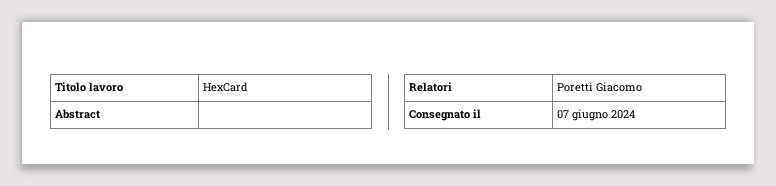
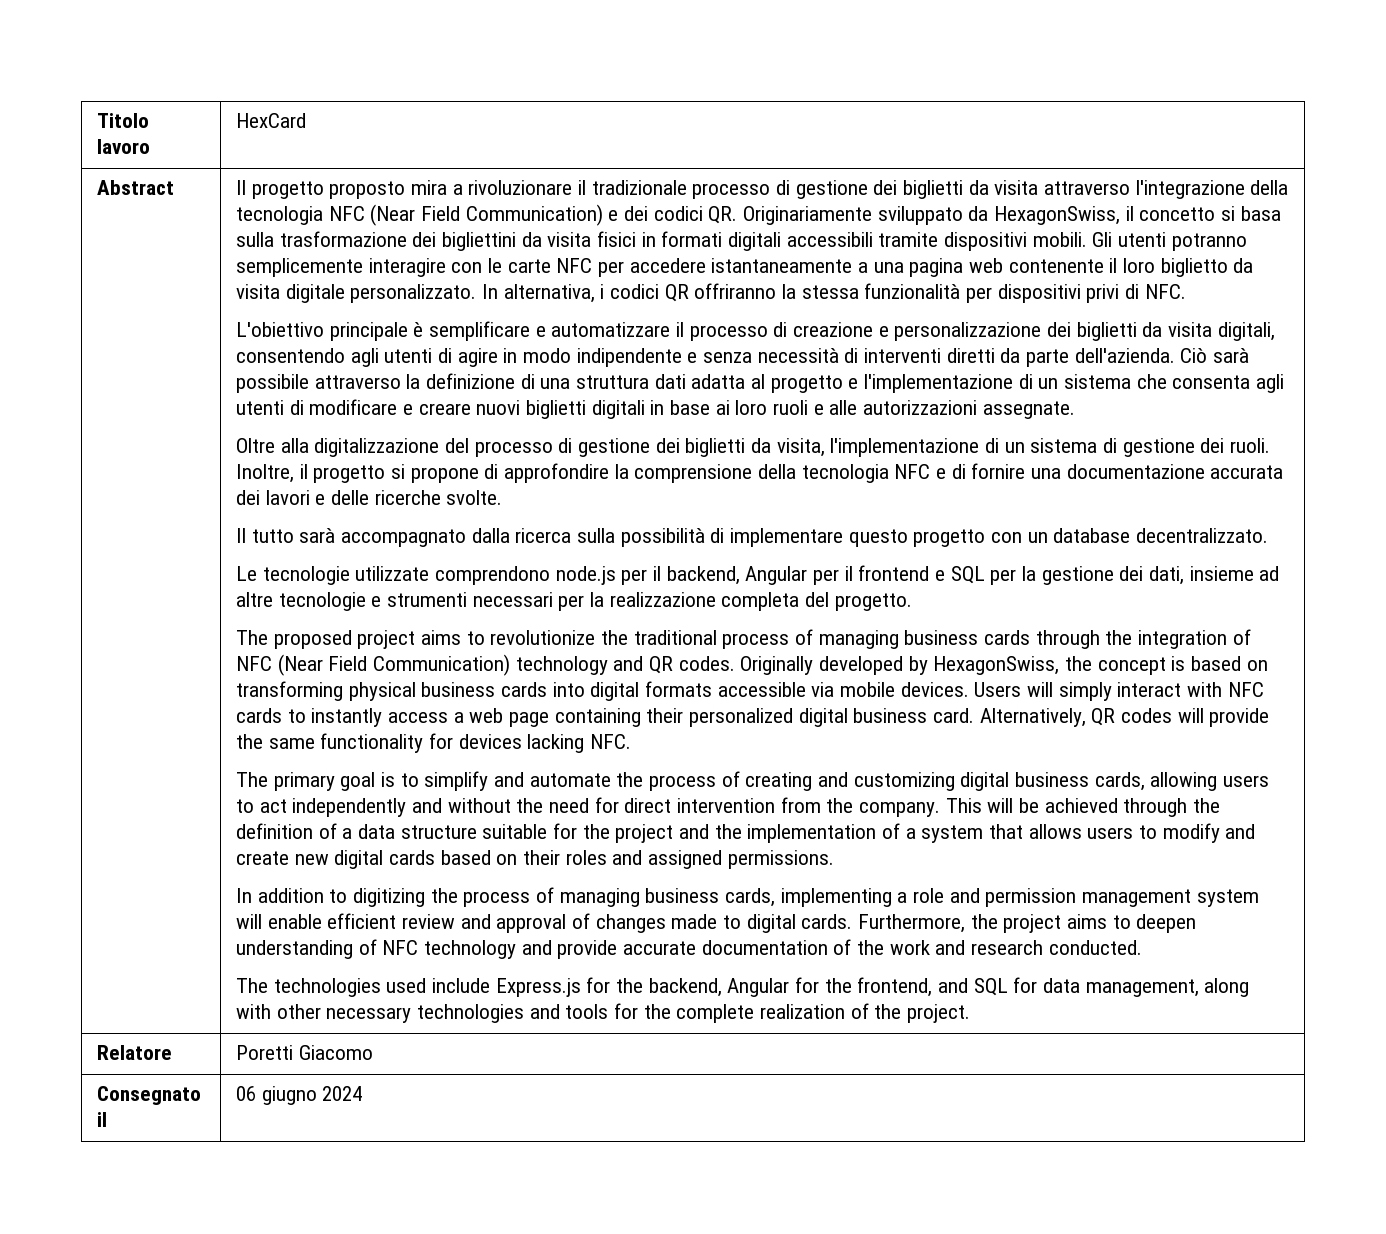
[408,82,452,92] // Relatori -> [236,180,1289,199] [236,204,1281,226] [236,231,1247,251] [236,258,1254,277] [236,283,1186,303] [236,321,1275,341] [236,348,1250,367] [236,373,1285,393] [236,399,1075,419] [236,438,1271,457] [236,463,1284,483] [236,490,503,505] [236,528,1269,547] [236,565,1280,585] [236,592,912,611] [236,629,1251,649] [236,654,1268,676] [236,681,1264,701] [236,708,1270,727] [236,733,632,753] [236,771,1270,791] [236,797,1221,817] [236,823,1256,843] [236,850,834,869] [236,887,1259,907] [236,913,1197,933] [236,939,1142,959] [236,977,1250,997] [236,1003,971,1023] [97,1045,173,1060] Il progetto proposto mira a rivoluzionare il tradizionale processo di gestione dei biglietti da visita attraverso l'integrazione della tecnologia NFC (Near Field Communication) e dei codici QR. Originariamente sviluppato da HexagonSwiss, il concetto si basa sulla trasformazione dei bigliettini da visita fisici in formati digitali accessibili tramite dispositivi mobili. Gli utenti potranno semplicemente interagire con le carte NFC per accedere istantaneamente a una pagina web contenente il loro biglietto da visita digitale personalizzato. In alternativa, i codici QR offriranno la stessa funzionalità per dispositivi privi di NFC. // L'obiettivo principale è semplificare e automatizzare il processo di creazione e personalizzazione dei biglietti da visita digitali, consentendo agli utenti di agire in modo indipendente e senza necessità di interventi diretti da parte dell'azienda. Ciò sarà possibile attraverso la definizione di una struttura dati adatta al progetto e l'implementazione di un sistema che consenta agli utenti di modificare e creare nuovi biglietti digitali in base ai loro ruoli e alle autorizzazioni assegnate. // Oltre alla digitalizzazione del processo di gestione dei biglietti da visita, l'implementazione di un sistema di gestione dei ruoli. Inoltre, il progetto si propone di approfondire la comprensione della tecnologia NFC e di fornire una documentazione accurata dei lavori e delle ricerche svolte. // Il tutto sarà accompagnato dalla ricerca sulla possibilità di implementare questo progetto con un database decentralizzato. // Le tecnologie utilizzate comprendono node.js per il backend, Angular per il frontend e SQL per la gestione dei dati, insieme ad altre tecnologie e strumenti necessari per la realizzazione completa del progetto. // The proposed project aims to revolutionize the traditional process of managing business cards through the integration of NFC (Near Field Communication) technology and QR codes. Originally developed by HexagonSwiss, the concept is based on transforming physical business cards into digital formats accessible via mobile devices. Users will simply interact with NFC cards to instantly access a web page containing their personalized digital business card. Alternatively, QR codes will provide the same functionality for devices lacking NFC. // The primary goal is to simplify and automate the process of creating and customizing digital business cards, allowing users to act independently and without the need for direct intervention from the company. This will be achieved through the definition of a data structure suitable for the project and the implementation of a system that allows users to modify and create new digital cards based on their roles and assigned permissions. // In addition to digitizing the process of managing business cards, implementing a role and permission management system will enable efficient review and approval of changes made to digital cards. Furthermore, the project aims to deepen understanding of NFC technology and provide accurate documentation of the work and research conducted. // The technologies used include Express.js for the backend, Angular for the frontend, and SQL for data management, along with other necessary technologies and tools for the complete realization of the project. // Relatore
[556,110,569,119] 07 -> [236,1086,257,1101] 06

